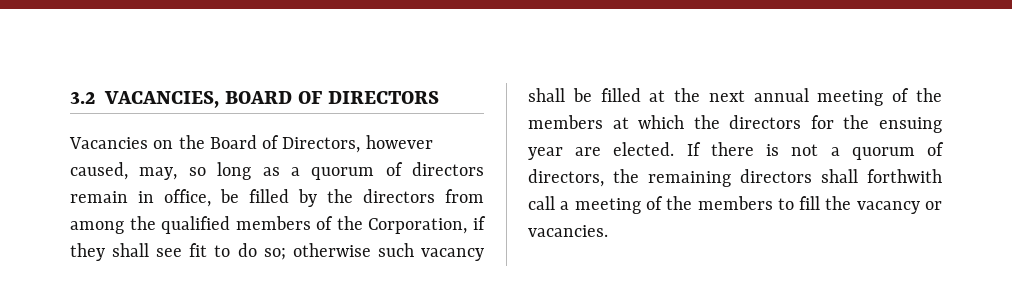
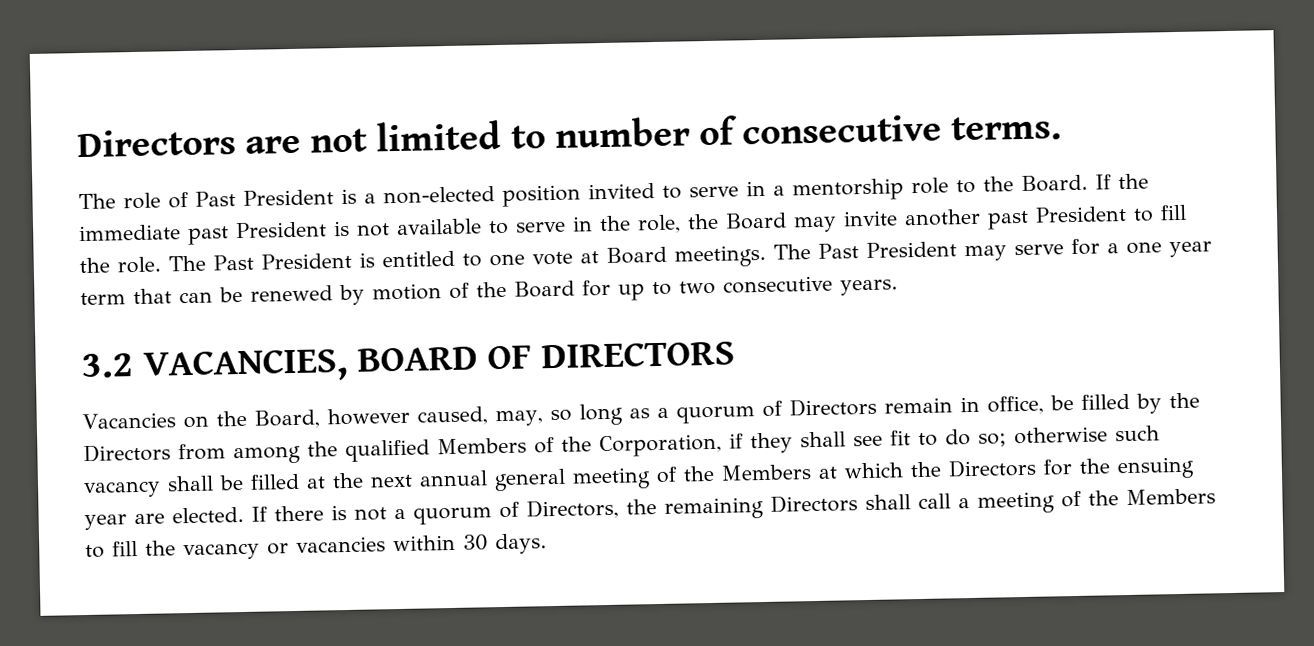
(70, 98) none -> [77,114,1062,158] [78,173,1149,210] [79,204,1187,245] [79,238,1212,274] [80,275,898,306] Directors are not limited to number of consecutive terms. // The role of Past President is a non-elected position invited to serve in a mentorship role to the Board. If the immediate past President is not available to serve in the role, the Board may invite another past President to fill the role. The Past President is entitled to one vote at Board meetings. The Past President may serve for a one year term that can be renewed by motion of the Board for up to two consecutive years. //
[209,135,361,153] Board of Directors, -> [253,409,320,429] Board,
[412,162,484,176] directors -> [788,397,877,417] Directors
[363,189,435,203] directors -> [83,443,171,463] Directors
[235,216,311,230] members -> [437,437,527,455] Members
[817,88,942,106] [528,115,603,129] meeting of the members -> [494,464,812,492] general meeting of the Members
[729,115,802,129] directors -> [948,458,1037,478] Directors
[528,169,604,187] directors, -> [526,498,619,520] Directors,
[740,169,942,183] directors shall forthwith -> [770,494,911,513] Directors shall
[697,196,773,210] members -> [1126,488,1216,506] Members
[528,225,608,237] vacancies. -> [296,533,547,555] vacancies within 30 days.

